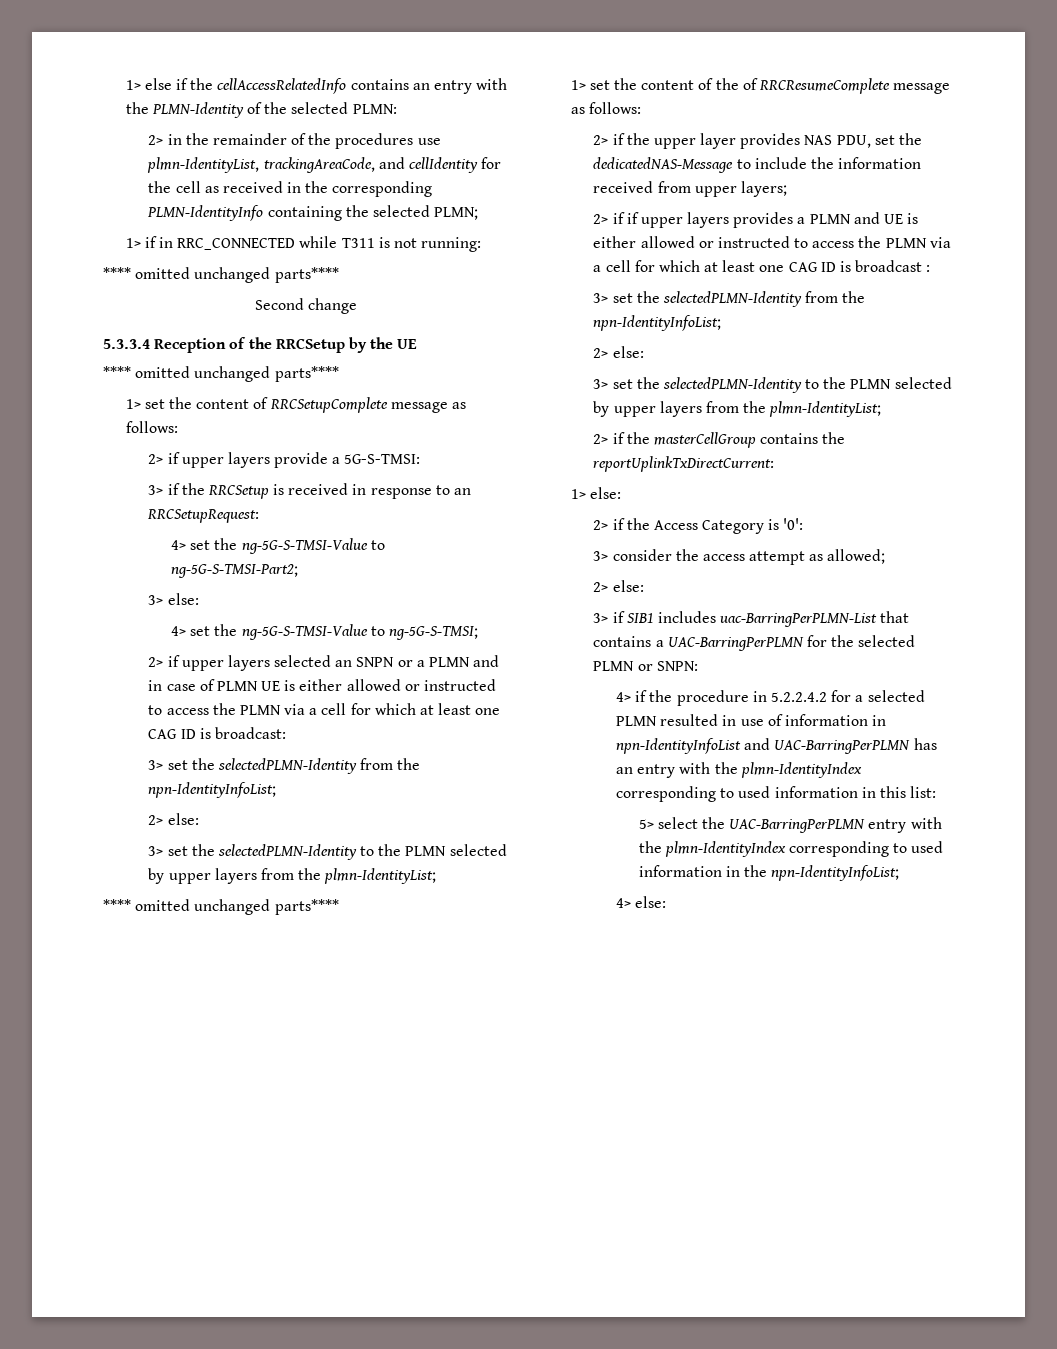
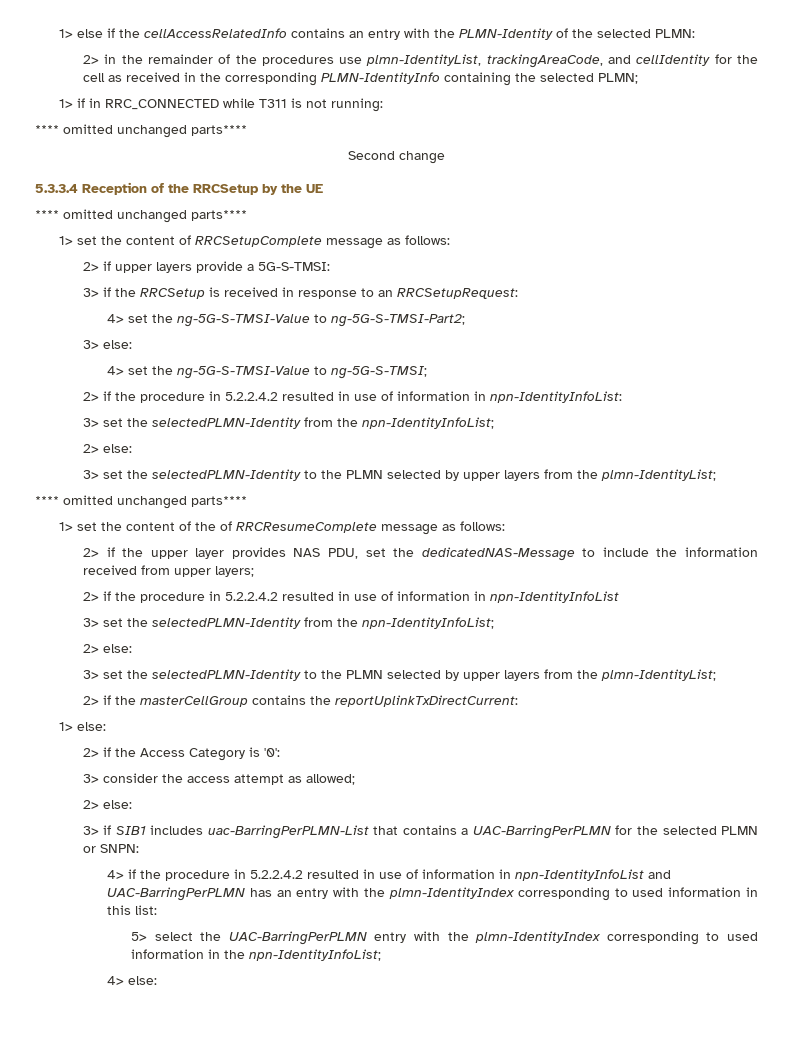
[181,655,500,671] [148,679,497,691] [148,703,501,715] [148,727,286,739] upper layers selected an SNPN or a PLMN and in case of PLMN UE is either allowed or instructed to access the PLMN via a cell for which at least one CAG ID is broadcast: -> [114,391,622,403] the procedure in 5.2.2.4.2 resulted in use of information in npn-IdentityInfoList:
[626,212,919,228] [593,236,951,248] [593,260,931,272] if upper layers provides a PLMN and UE is either allowed or instructed to access the PLMN via a cell for which at least one CAG ID is broadcast : -> [114,591,619,603] the procedure in 5.2.2.4.2 resulted in use of information in npn-IdentityInfoList
[831,690,925,702] [616,716,658,726] for a selected PLMN -> (303, 874) none

